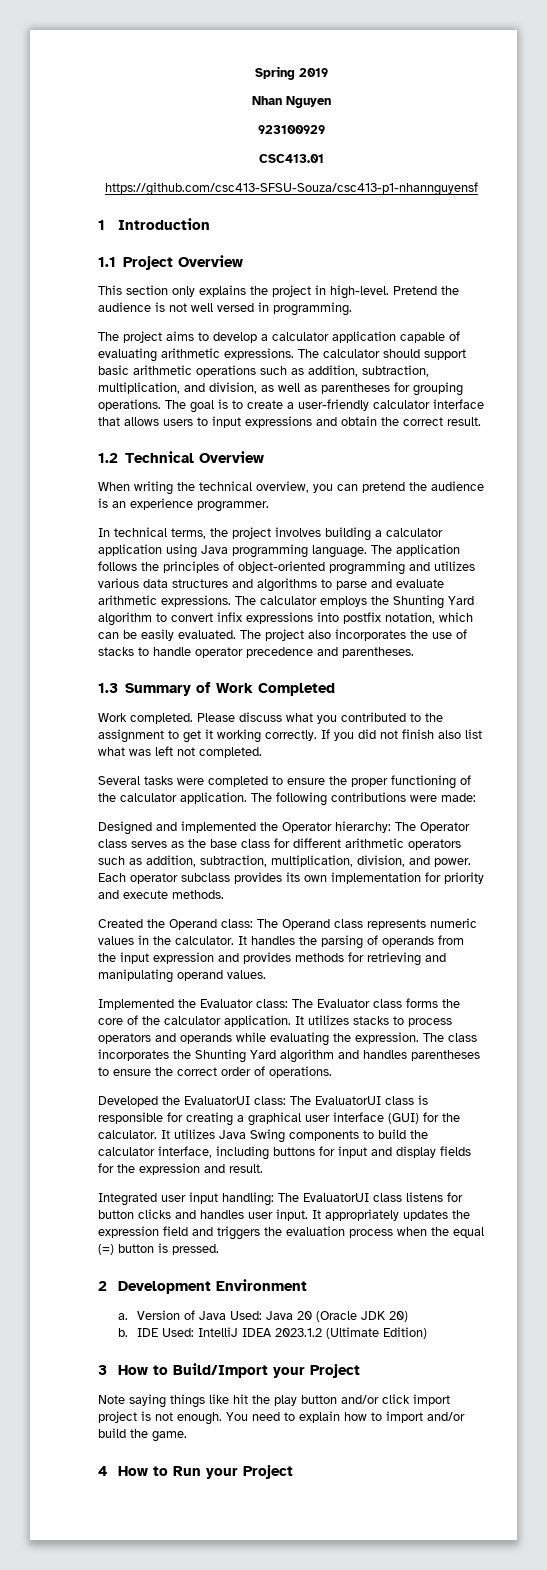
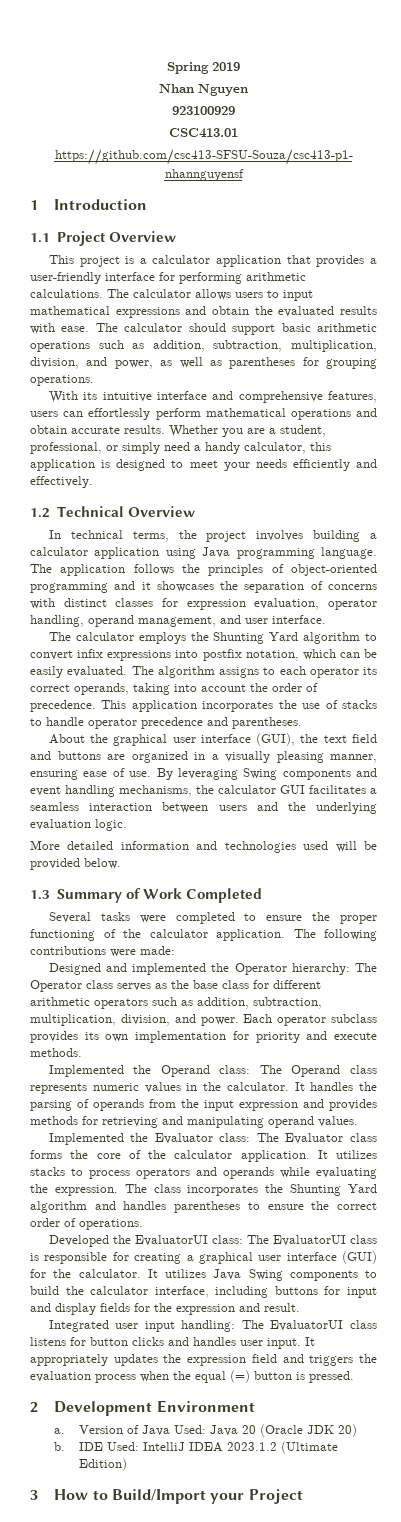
[126,285,459,299] [98,302,352,316] [98,331,460,343] [98,348,294,362] section only explains the project in high-level. Pretend the audience is not well versed in programming. // The project aims to develop a calculator application capable of evaluating arithmetic expressions. -> [79,255,378,267] [30,272,306,284] [30,289,313,301] [30,306,377,318] [30,323,90,334] project is a calculator application that provides a user-friendly interface for performing arithmetic calculations. The calculator allows users to input mathematical expressions and obtain the evaluated results with ease.
[184,382,257,394] and division, -> [30,357,153,369] division, and power,
[165,399,484,413] [98,416,481,428] [98,451,264,463] [98,481,484,495] [98,498,269,512] The goal is to create a user-friendly calculator interface that allows users to input expressions and obtain the correct result. // 1.2 Technical Overview // When writing the technical overview, you can pretend the audience is an experience programmer. -> [48,391,378,403] [30,408,377,420] [30,425,326,437] [30,442,331,454] [30,459,377,471] [30,476,93,488] [30,506,195,518] // With its intuitive interface and comprehensive features, users can effortlessly perform mathematical operations and obtain accurate results. Whether you are a student, professional, or simply need a handy calculator, this application is designed to meet your needs efficiently and effectively. // 1.2 Technical Overview
[434,561,475,571] [98,578,444,592] [98,595,231,607] utilizes various data structures and algorithms to parse and evaluate arithmetic expressions. -> [141,581,377,593] [30,598,377,610] [30,615,326,627] it showcases the separation of concerns with distinct classes for expression evaluation, operator handling, operand management, and user interface. //
[265,629,331,641] project also -> [157,666,377,678] [30,683,318,695] [30,700,197,712] algorithm assigns to each operator its correct operands, taking into account the order of precedence. This application
(414, 652) none -> [48,733,378,746] [30,751,377,763] [30,768,377,780] [30,785,377,797] [30,802,377,814] [30,819,127,831] [30,840,377,853] [30,858,121,870] // About the graphical user interface (GUI), the text field and buttons are organized in a visually pleasing manner, ensuring ease of use. By leveraging Swing components and event handling mechanisms, the calculator GUI facilitates a seamless interaction between users and the underlying evaluation logic. // More detailed information and technologies used will be provided below.
[98,712,443,724] [98,729,482,743] [98,746,262,758] // Work completed. Please discuss what you contributed to the assignment to get it working correctly. If you did not finish also list what was left not completed. -> (262, 895) none
[98,919,143,928] Created -> [48,1065,124,1077] Implemented
[98,1394,450,1408] [98,1411,465,1425] [98,1428,187,1442] [98,1465,293,1479] // Note saying things like hit the play button and/or click import project is not enough. You need to explain how to import and/or build the game. // 4 How to Run your Project -> (303, 1496) none

